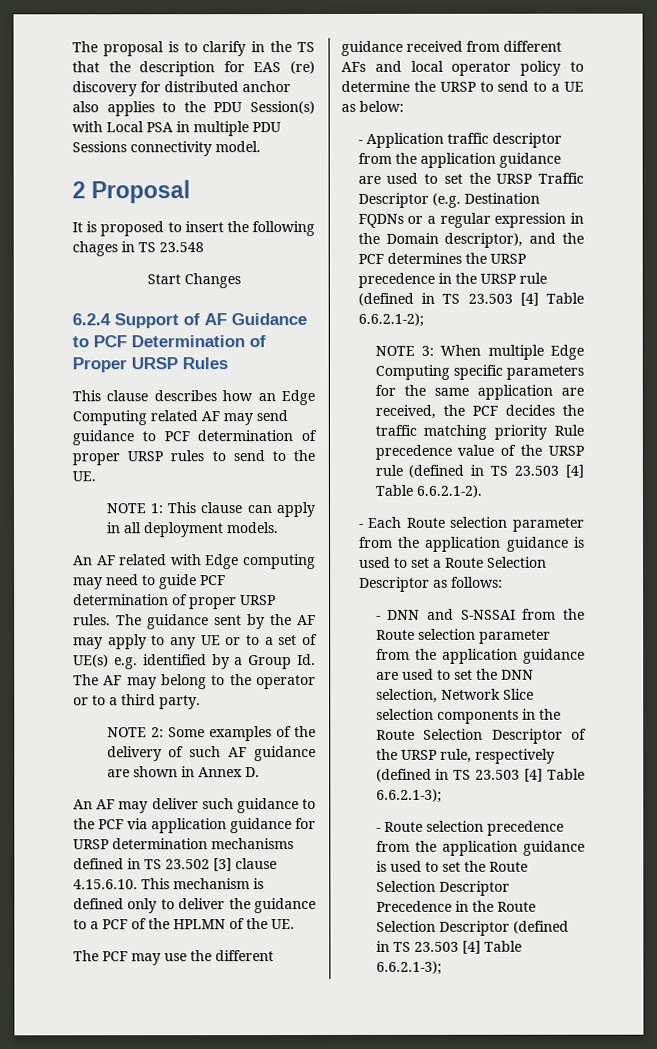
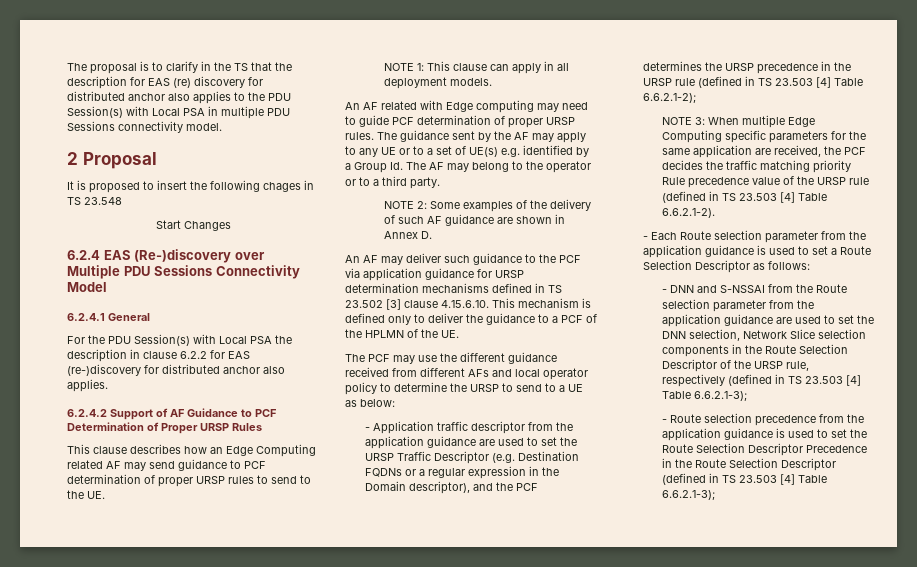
(111, 319) none -> [103,249,265,263] [67,265,300,279] [67,282,107,292] [67,313,150,321] [67,334,292,346] [67,349,250,362] [67,364,285,376] [67,379,108,392] [67,409,107,417] EAS (Re-)discovery over Multiple PDU Sessions Connectivity Model // 6.2.4.1 General // For the PDU Session(s) with Local PSA the description in clause 6.2.2 for EAS (re-)discovery for distributed anchor also applies. // 6.2.4.2

